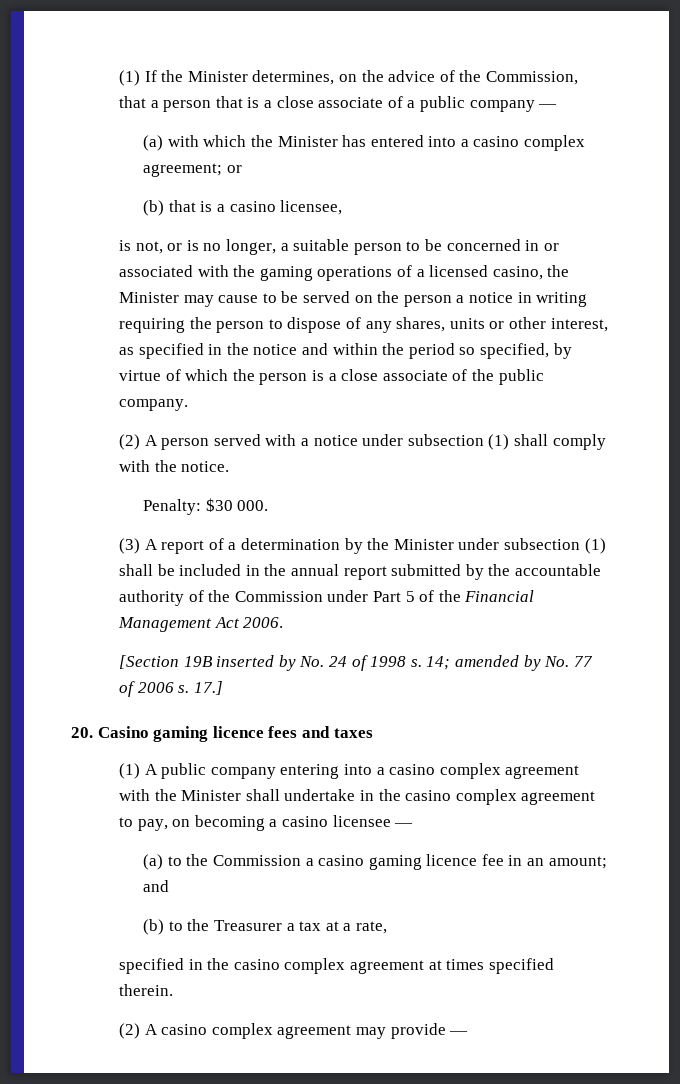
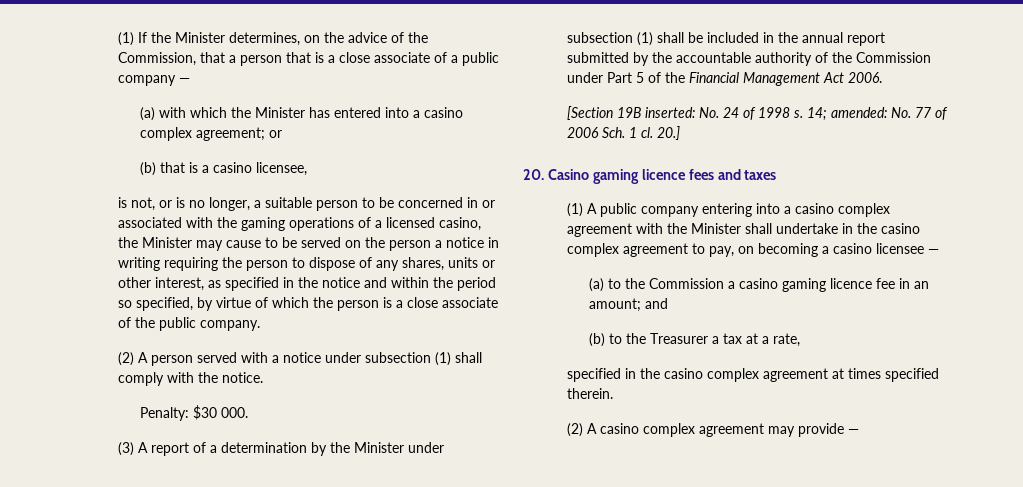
[216,655,296,671] inserted by -> [645,107,696,118] inserted:
[454,655,541,671] amended by -> [831,107,888,118] amended:
[178,681,223,695] s. 17.] -> [602,126,681,140] Sch. 1 cl. 20.]

